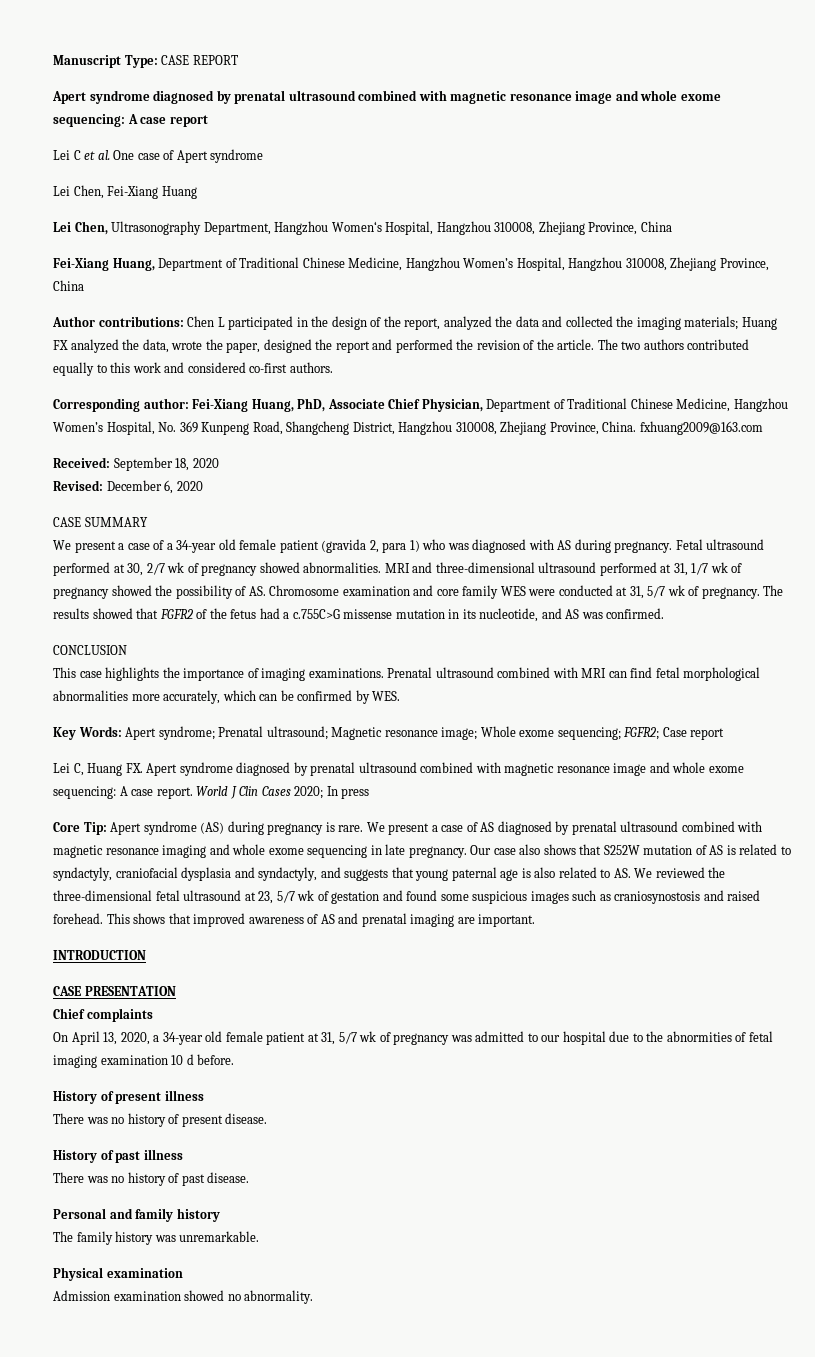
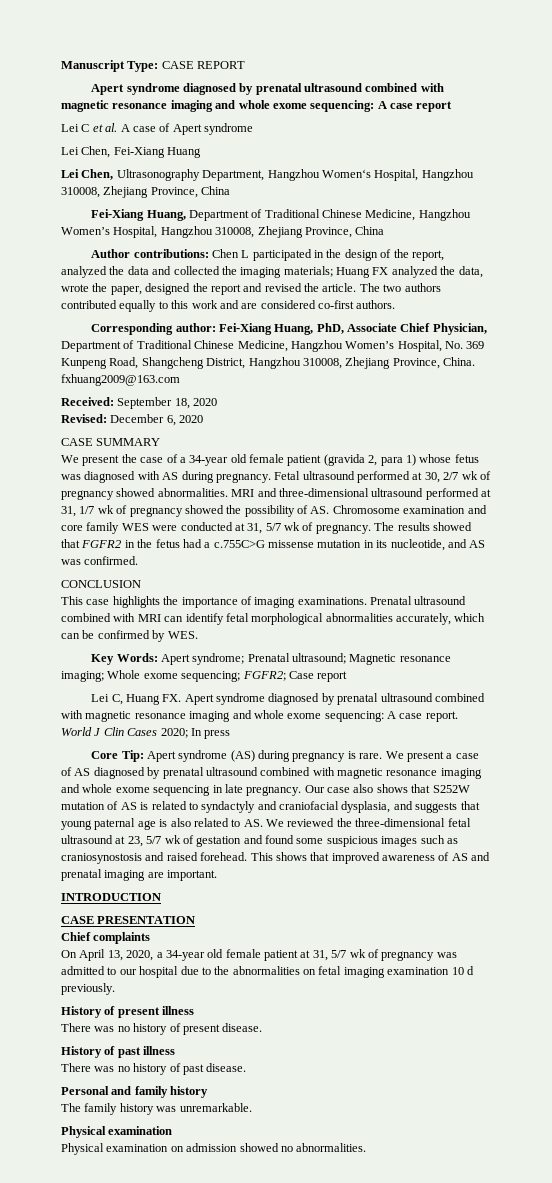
[575,91,613,104] image -> [170,100,213,112] imaging
[113,150,135,160] One -> [120,124,130,132] A
[395,339,535,353] performed the revision of -> [264,283,302,292] revised
(185, 367) none -> [241,303,258,309] are
[118,543,125,550] a -> [121,454,137,463] the
[422,539,446,550] who -> [419,454,479,463] whose fetus
[196,609,208,619] of -> [124,540,135,548] in
[630,667,653,678] find -> [185,613,224,625] identify
[131,694,160,701] more -> (393, 617) none
[441,727,478,740] image; -> [61,671,104,682] imaging;
[613,763,647,776] image -> [189,711,231,722] imaging
[53,867,318,881] syndactyly, craniofacial dysplasia and syndactyly, -> [201,801,391,813] syndactyly and craniofacial dysplasia,
[666,1031,747,1042] abnormities of -> [232,966,316,975] abnormalities on
[197,1054,235,1065] before. -> [61,983,115,995] previously.
[53,1290,181,1301] Admission examination -> [61,1143,238,1155] Physical examination on admission
[244,1290,314,1304] abnormality. -> [296,1143,367,1152] abnormalities.

